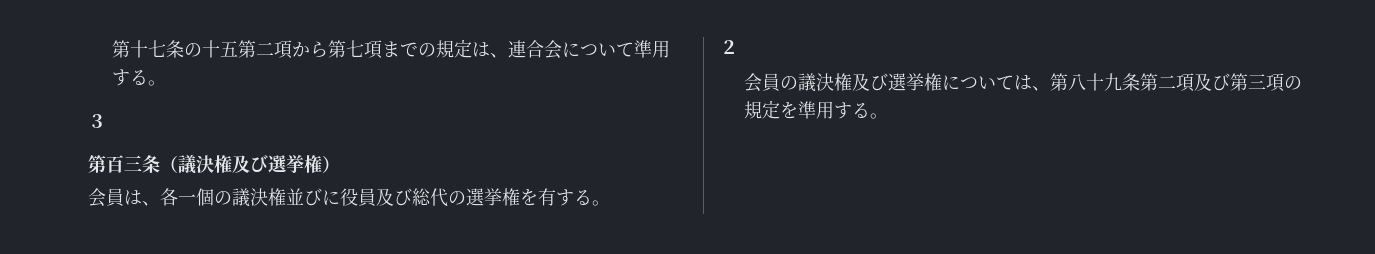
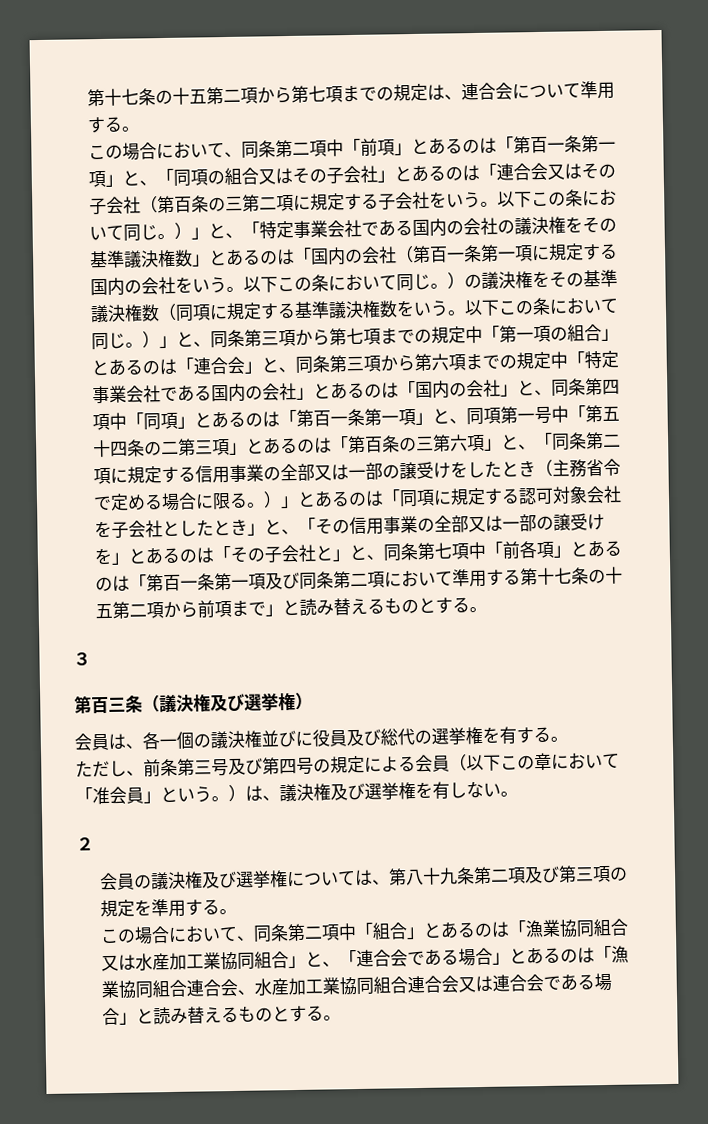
(167, 83) none -> [87,135,616,161] [87,162,616,188] [88,188,617,216] [88,216,617,242] [88,243,618,269] [89,269,618,296] [89,297,619,323] [90,324,619,351] [90,350,619,376] [91,377,620,404] [91,404,620,431] [92,431,621,458] [92,458,621,485] [92,485,622,512] [93,513,605,539] [93,539,622,565] [94,566,623,592] [94,597,487,619] // この場合において、同条第二項中「前項」とあるのは「第百一条第一項」と、「同項の組合又はその子会社」とあるのは「連合会又はその子会社（第百条の三第二項に規定する子会社をいう。以下この条において同じ。）」と、「特定事業会社である国内の会社の議決権をその基準議決権数」とあるのは「国内の会社（第百一条第一項に規定する国内の会社をいう。以下この条において同じ。）の議決権をその基準議決権数（同項に規定する基準議決権数をいう。以下この条において同じ。）」と、同条第三項から第七項までの規定中「第一項の組合」とあるのは「連合会」と、同条第三項から第六項までの規定中「特定事業会社である国内の会社」とあるのは「国内の会社」と、同条第四項中「同項」とあるのは「第百一条第一項」と、同項第一号中「第五十四条の二第三項」とあるのは「第百条の三第六項」と、「同条第二項に規定する信用事業の全部又は一部の譲受けをしたとき（主務省令で定める場合に限る。）」とあるのは「同項に規定する認可対象会社を子会社としたとき」と、「その信用事業の全部又は一部の譲受けを」とあるのは「その子会社と」と、同条第七項中「前各項」とあるのは「第百一条第一項及び同条第二項において準用する第十七条の十五第二項から前項まで」と読み替えるものとする。
(610, 203) none -> [75,752,620,778] [75,780,518,805] // ただし、前条第三号及び第四号の規定による会員（以下この章において「准会員」という。）は、議決権及び選挙権を有しない。
(889, 116) none -> [99,918,629,945] [100,945,629,972] [100,972,612,999] [101,1005,341,1026] // この場合において、同条第二項中「組合」とあるのは「漁業協同組合又は水産加工業協同組合」と、「連合会である場合」とあるのは「漁業協同組合連合会、水産加工業協同組合連合会又は連合会である場合」と読み替えるものとする。

